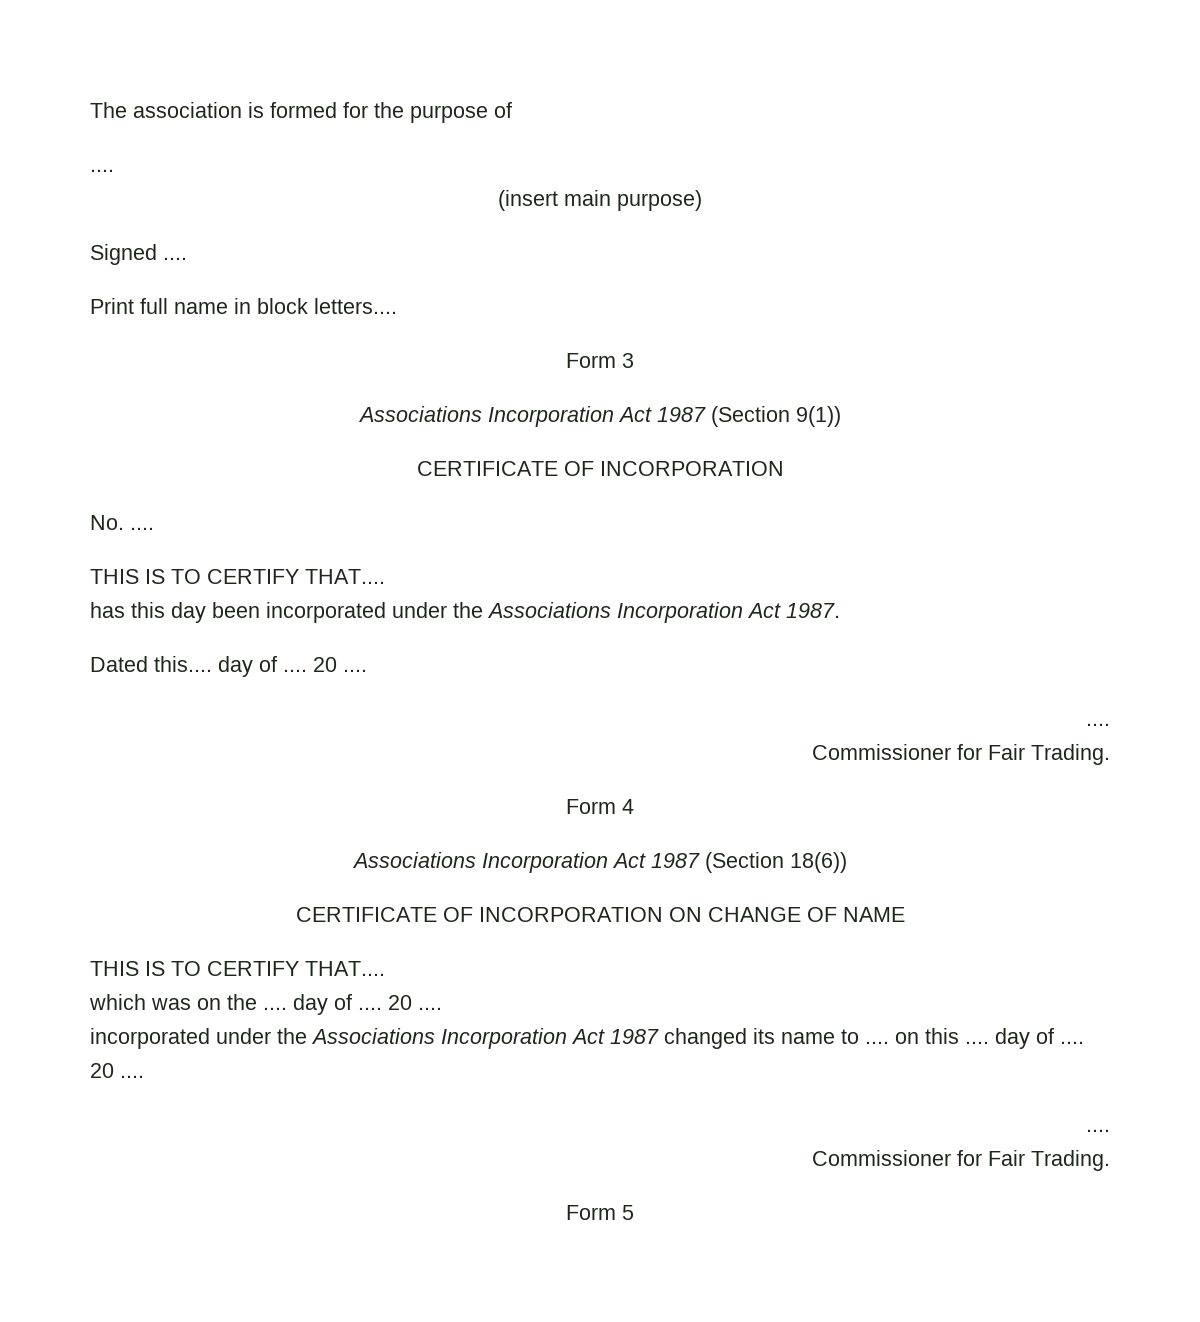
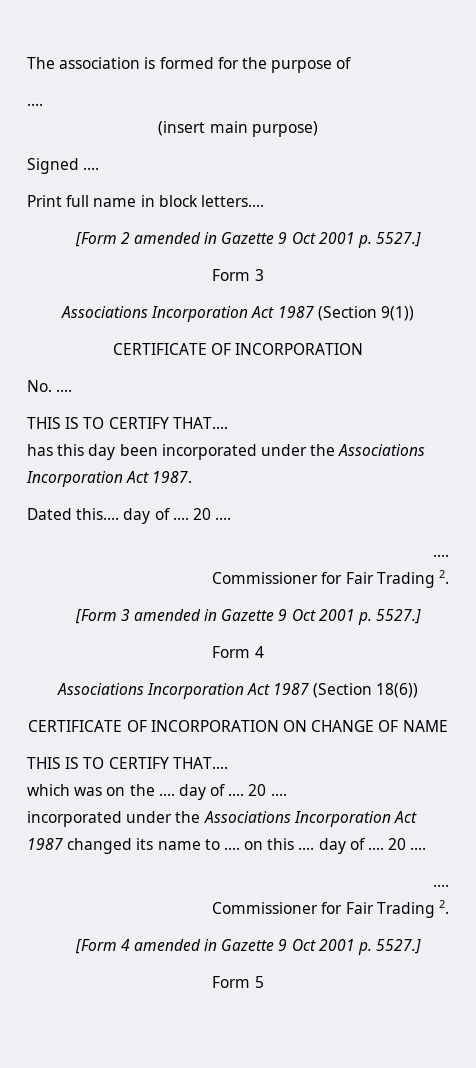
(397, 306) none -> [74,232,422,248] // [Form 2 amended in Gazette 9 Oct 2001 p. 5527.]
[1031,744,1110,765] Trading. -> [376,570,449,588] [74,609,422,625] Trading 2. // [Form 3 amended in Gazette 9 Oct 2001 p. 5527.]
[1031,1150,1110,1171] Trading. -> [376,900,449,918] [74,939,422,955] Trading 2. // [Form 4 amended in Gazette 9 Oct 2001 p. 5527.]

